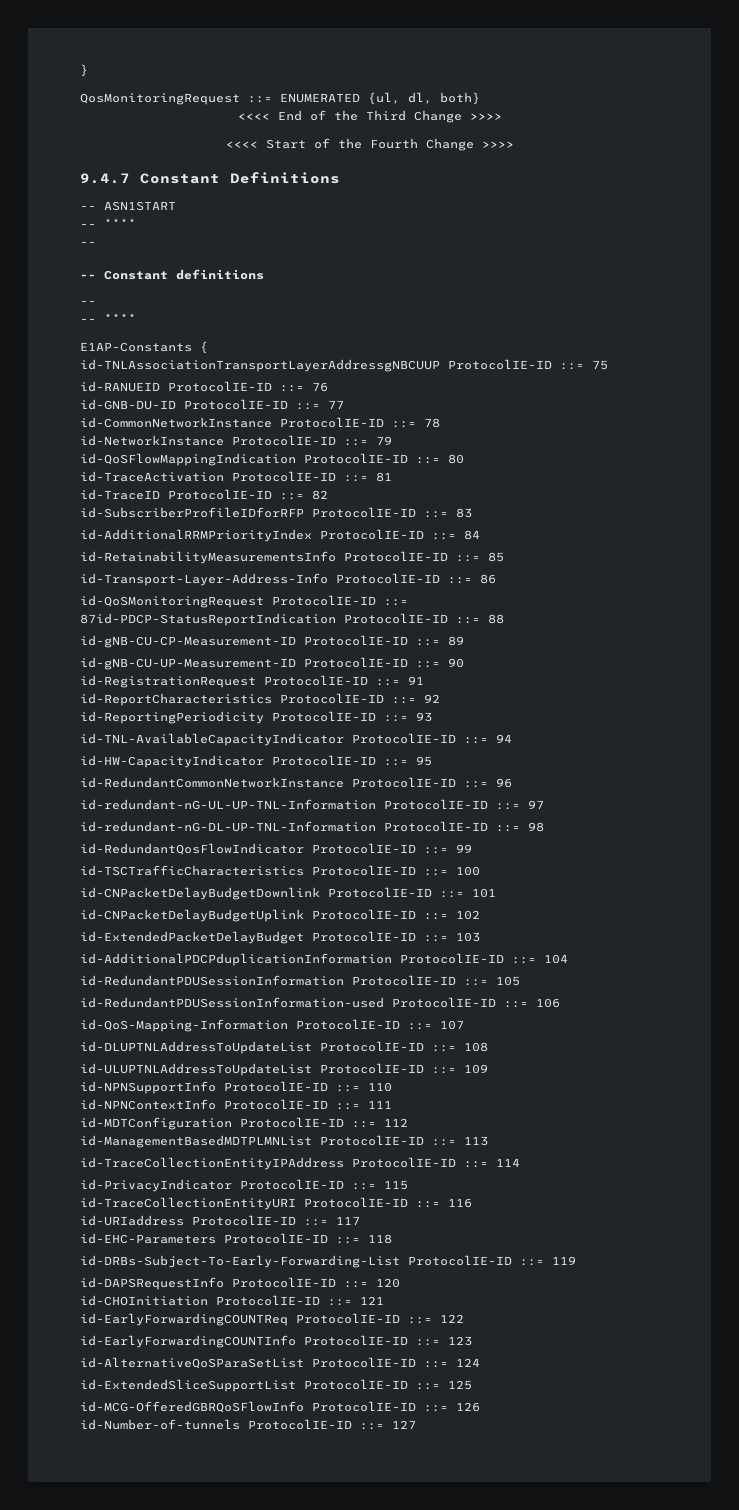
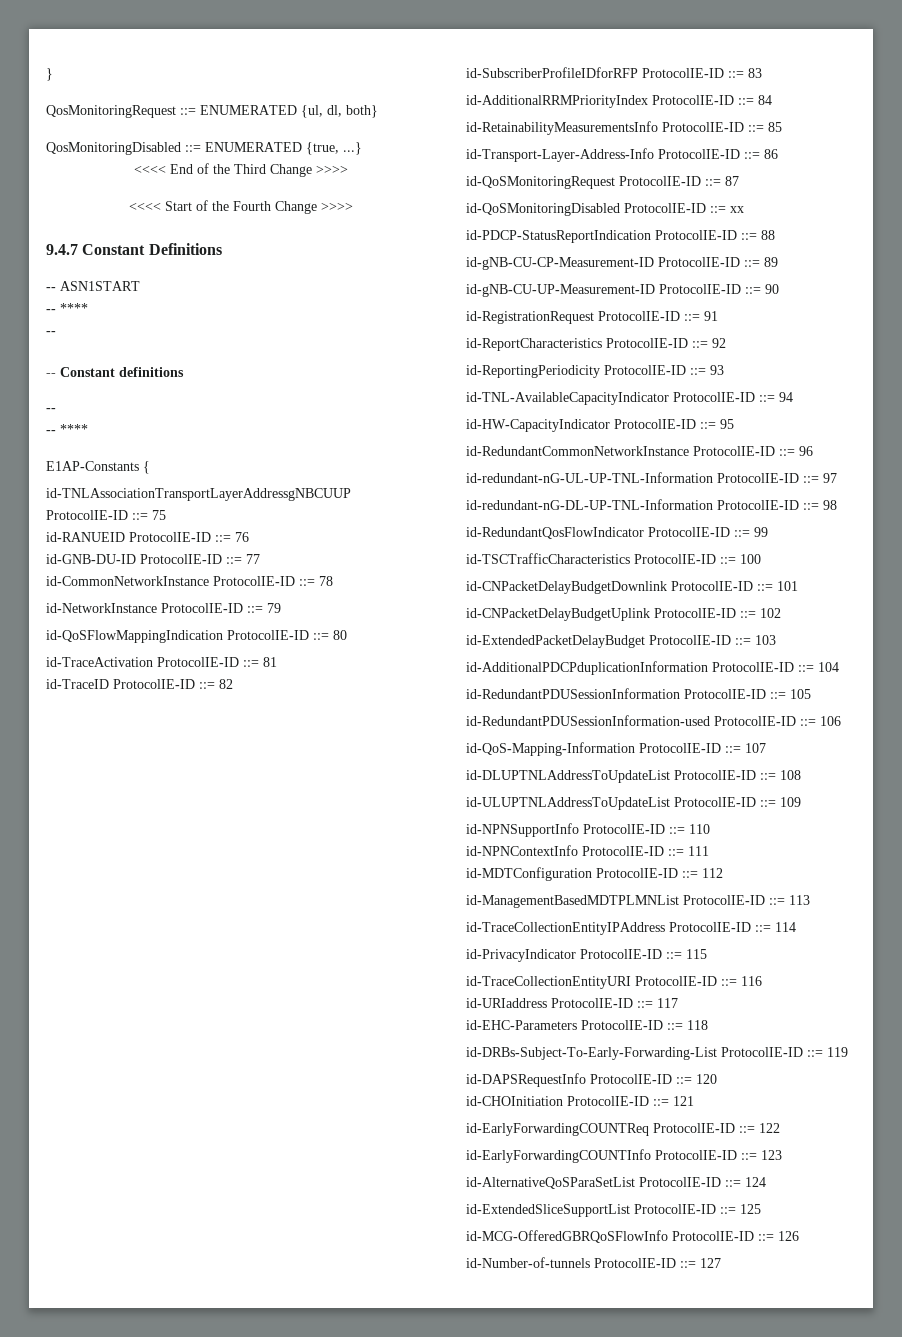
(480, 98) none -> [46,142,362,155] // QosMonitoringDisabled ::= ENUMERATED {true, ...}
[80,613,336,626] 87id-PDCP-StatusReportIndication -> [725,176,739,186] [466,203,744,216] [466,230,651,243] 87 // id-QoSMonitoringDisabled ProtocolIE-ID ::= xx // id-PDCP-StatusReportIndication

